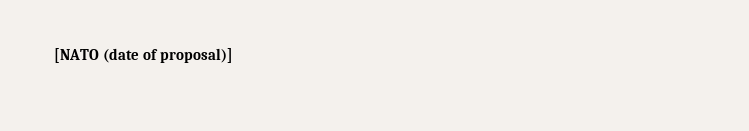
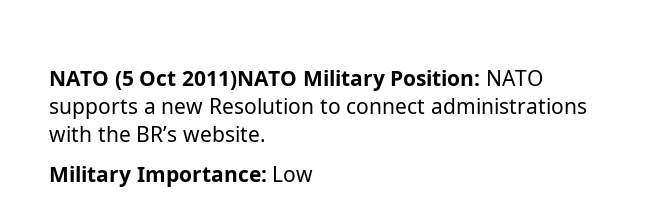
[54,48,233,63] [NATO (date of proposal)] -> [49,70,544,91] [49,98,588,119] [49,126,267,142] [49,166,314,187] NATO (5 Oct 2011)NATO Military Position: NATO supports a new Resolution to connect administrations with the BR’s website. // Military Importance: Low

